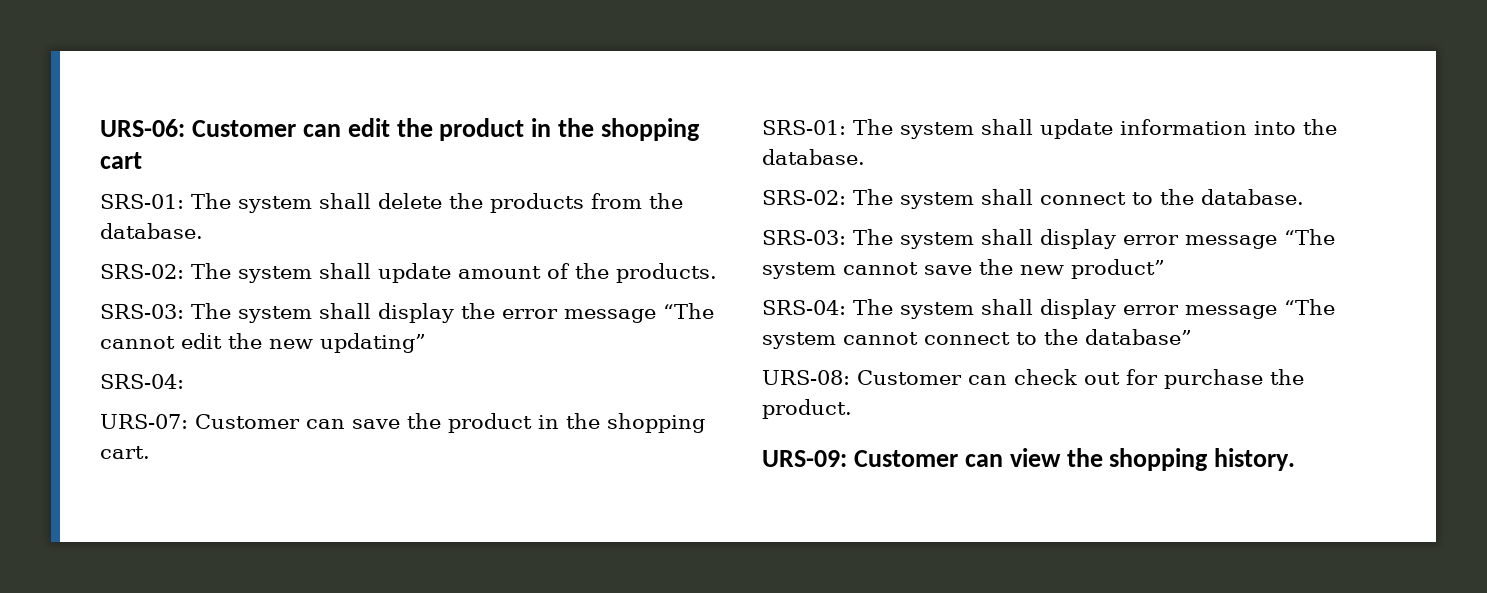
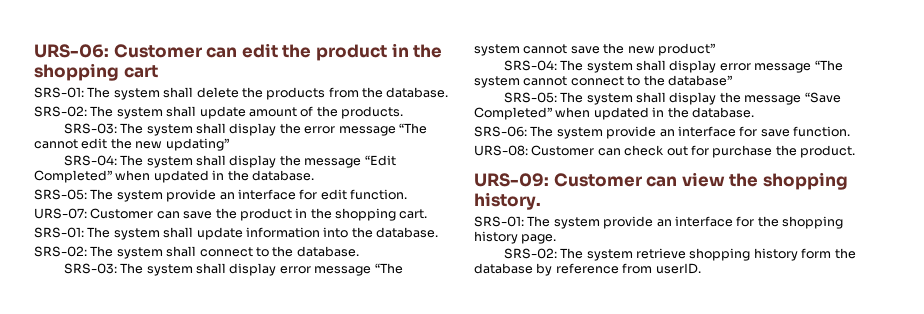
(184, 381) none -> [120,155,396,168] [34,170,314,183] [34,189,407,202] The system shall display the message “Edit Completed” when updated in the database. // SRS-05: The system provide an interface for edit function.
(1192, 337) none -> [503,92,841,105] [474,107,754,120] [474,126,850,139] // SRS-05: The system shall display the message “Save Completed” when updated in the database. // SRS-06: The system provide an interface for save function.
(1296, 459) none -> [474,216,843,229] [474,231,557,244] [503,248,856,261] [474,263,701,276] // SRS-01: The system provide an interface for the shopping history page. // SRS-02: The system retrieve shopping history form the database by reference from userID.

